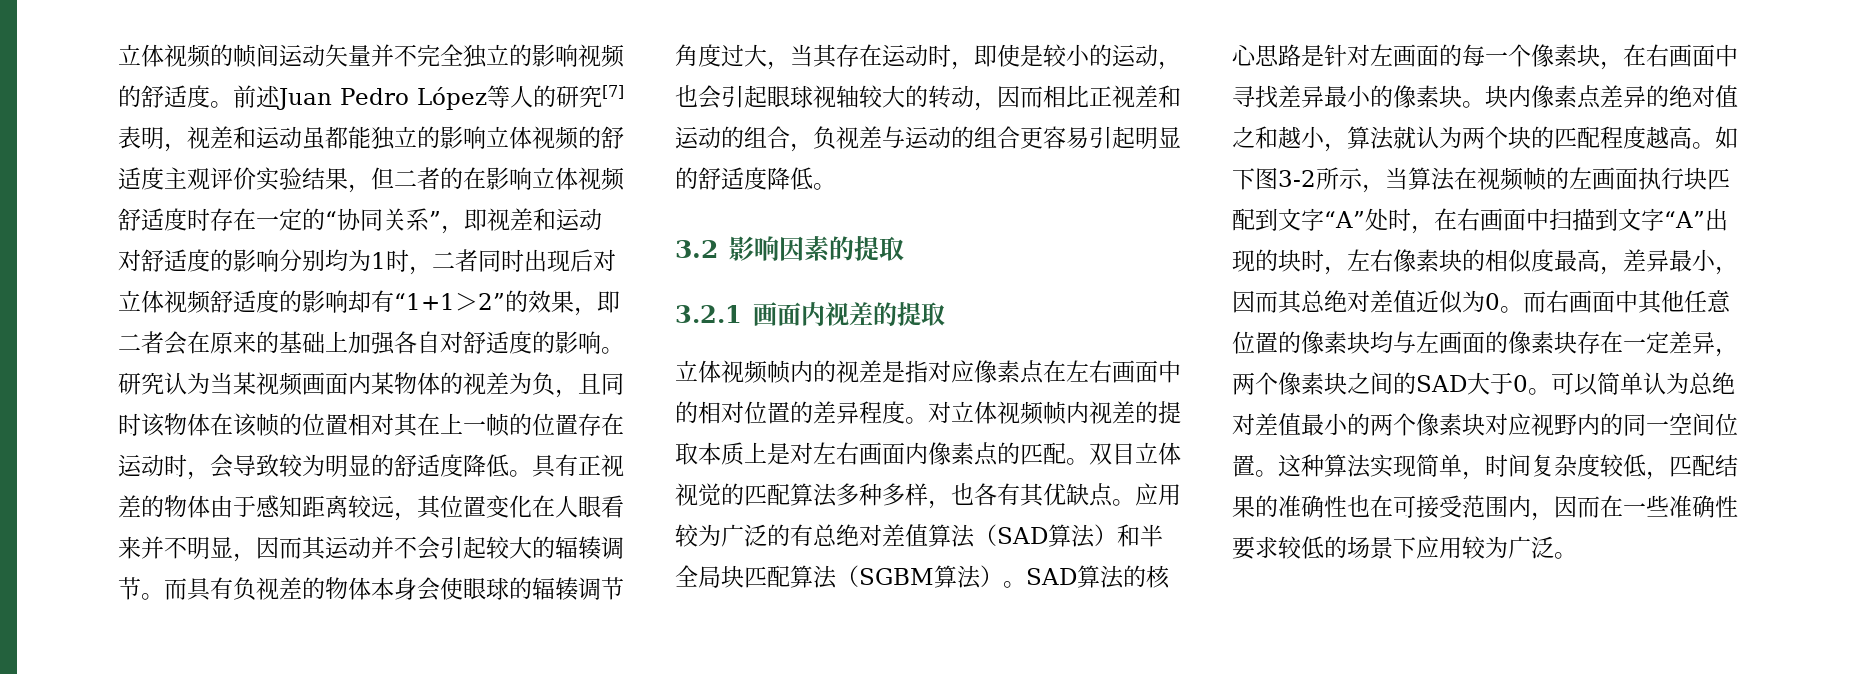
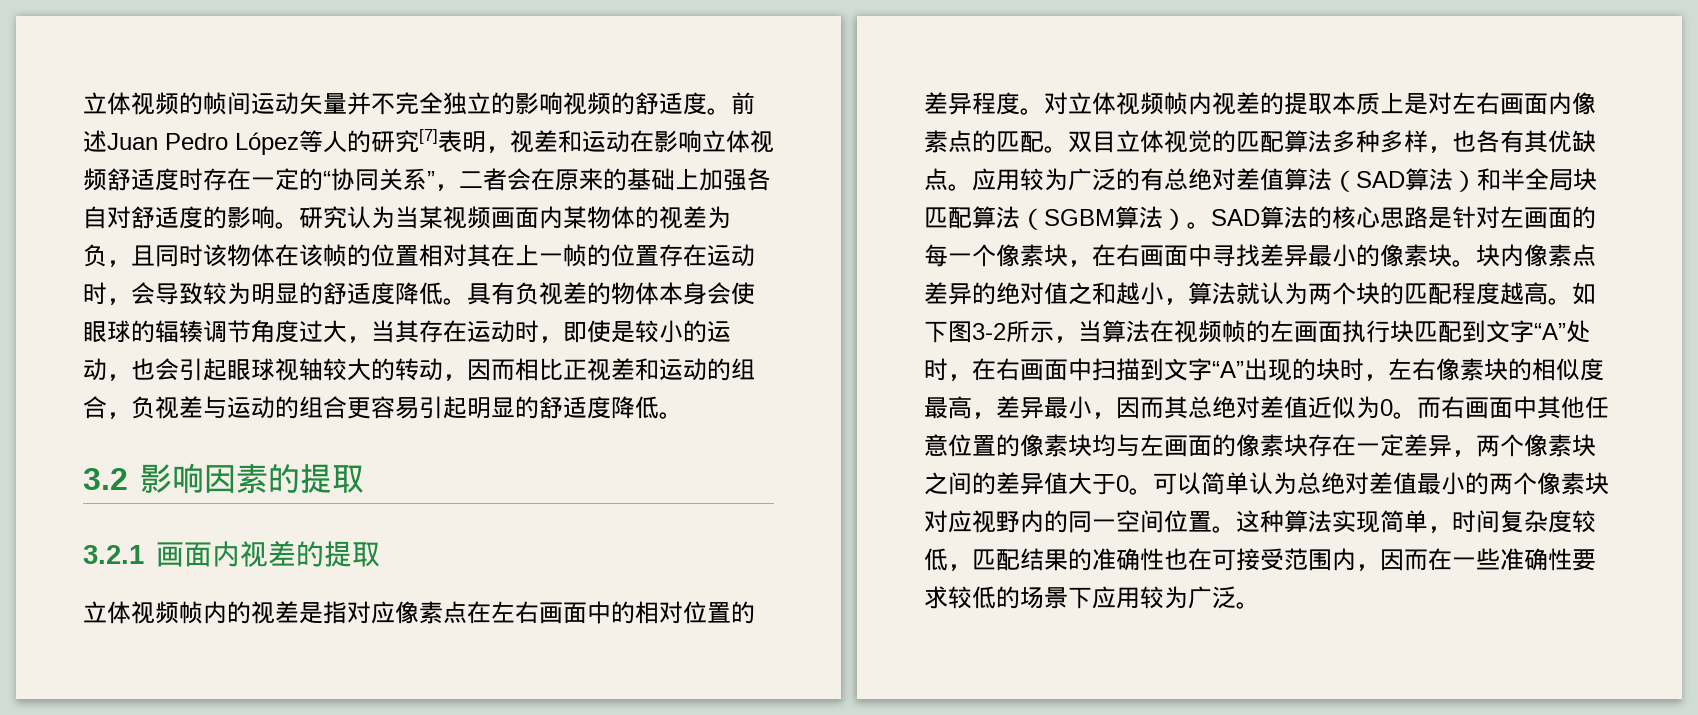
[302,126,624,150] [118,167,463,193] 虽都能独立的影响立体视频的舒适度主观评价实验结果，但二者的 -> (630, 141) none
[464,208,602,231] [118,249,616,275] [118,290,620,316] 即视差和运动对舒适度的影响分别均为1时，二者同时出现后对立体视频舒适度的影响却有“1+1＞2”的效果，即 -> (459, 187) none
[578,454,624,477] [118,495,624,521] [118,536,624,562] [118,577,233,601] 正视差的物体由于感知距离较远，其位置变化在人眼看来并不明显，因而其运动并不会引起较大的辐辏调节。而具有 -> (515, 293) none
[1416,375,1467,392] SAD -> [996,472,1068,495] 差异值

